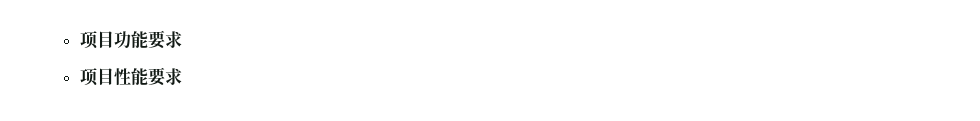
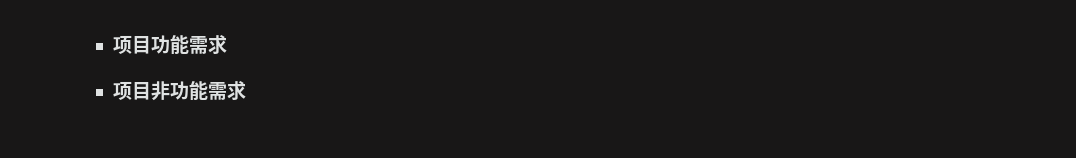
[147,30,166,49] 要 -> [188,36,208,54] 需
[113,67,166,86] 性能要 -> [150,81,227,101] 非功能需

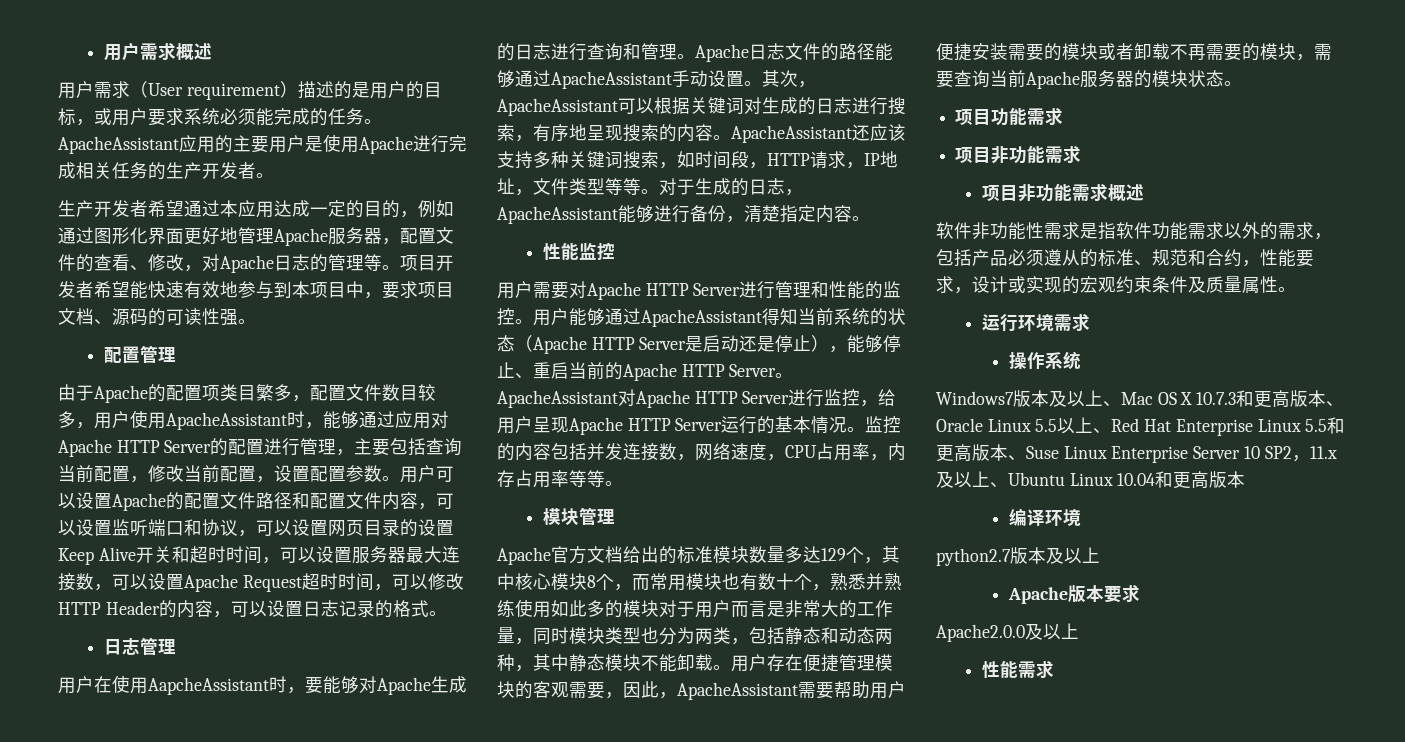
(112, 44) none -> [104,42,213,61] [58,81,442,100] [58,108,382,126] [58,134,467,154] [58,162,274,180] [58,200,454,218] [58,227,454,246] [58,254,454,273] [58,281,454,299] [58,308,256,326] [104,345,177,364] [58,384,436,403] [58,410,449,430] [58,438,463,457] [58,465,454,483] [58,492,454,511] [58,519,454,537] [58,546,460,565] [58,573,464,592] [58,600,447,618] [104,637,177,656] [58,675,467,695] [497,43,893,62] [497,70,816,89] [497,97,906,116] [497,124,906,143] [497,151,898,169] [497,178,803,196] [497,205,870,224] [543,242,616,260] [497,281,902,300] [497,308,906,327] [497,335,902,354] [497,362,794,381] [497,389,897,408] [497,416,902,435] [497,443,906,461] [497,470,623,488] [543,507,616,526] [497,546,900,565] [497,573,902,591] [497,599,893,618] [497,627,893,645] [497,654,893,672] [497,681,906,700] [936,43,1332,61] [936,70,1242,89] 用户需求概述 // 用户需求（User requirement）描述的是用户的目标，或用户要求系统必须能完成的任务。ApacheAssistant应用的主要用户是使用Apache进行完成相关任务的生产开发者。 // 生产开发者希望通过本应用达成一定的目的，例如通过图形化界面更好地管理Apache服务器，配置文件的查看、修改，对Apache日志的管理等。项目开发者希望能快速有效地参与到本项目中，要求项目文档、源码的可读性强。 // 配置管理 // 由于Apache的配置项类目繁多，配置文件数目较多，用户使用ApacheAssistant时，能够通过应用对Apache HTTP Server的配置进行管理，主要包括查询当前配置，修改当前配置，设置配置参数。用户可以设置Apache的配置文件路径和配置文件内容，可以设置监听端口和协议，可以设置网页目录的设置Keep Alive开关和超时时间，可以设置服务器最大连接数，可以设置Apache Request超时时间，可以修改HTTP Header的内容，可以设置日志记录的格式。 // 日志管理 // 用户在使用AapcheAssistant时，要能够对Apache生成的日志进行查询和管理。Apache日志文件的路径能够通过ApacheAssistant手动设置。其次，ApacheAssistant可以根据关键词对生成的日志进行搜索，有序地呈现搜索的内容。ApacheAssistant还应该支持多种关键词搜索，如时间段，HTTP请求，IP地址，文件类型等等。对于生成的日志，ApacheAssistant能够进行备份，清楚指定内容。 // 性能监控 // 用户需要对Apache HTTP Server进行管理和性能的监控。用户能够通过ApacheAssistant得知当前系统的状态（Apache HTTP Server是启动还是停止），能够停止、重启当前的Apache HTTP Server。ApacheAssistant对Apache HTTP Server进行监控，给用户呈现Apache HTTP Server运行的基本情况。监控的内容包括并发连接数，网络速度，CPU占用率，内存占用率等等。 // 模块管理 // Apache官方文档给出的标准模块数量多达129个，其中核心模块8个，而常用模块也有数十个，熟悉并熟练使用如此多的模块对于用户而言是非常大的工作量，同时模块类型也分为两类，包括静态和动态两种，其中静态模块不能卸载。用户存在便捷管理模块的客观需要，因此，ApacheAssistant需要帮助用户便捷安装需要的模块或者卸载不再需要的模块，需要查询当前Apache服务器的模块状态。 //
(246, 90) none -> [982,183,1145,202] [936,222,1332,240] [936,249,1314,267] [936,276,1296,294] [982,313,1091,332] [1009,351,1082,370] [936,390,1345,408] [936,417,1346,436] [936,444,1337,463] [936,471,1246,489] [1009,508,1082,527] [936,547,1100,566] [1008,584,1141,604] [936,623,1079,642] [982,660,1055,679] // 项目非功能需求概述 // 软件非功能性需求是指软件功能需求以外的需求，包括产品必须遵从的标准、规范和合约，性能要求，设计或实现的宏观约束条件及质量属性。 // 运行环境需求 // 操作系统 // Windows7版本及以上、Mac OS X 10.7.3和更高版本、Oracle Linux 5.5以上、Red Hat Enterprise Linux 5.5和更高版本、Suse Linux Enterprise Server 10 SP2，11.x及以上、Ubuntu Linux 10.04和更高版本 // 编译环境 // python2.7版本及以上 // Apache版本要求 // Apache2.0.0及以上 // 性能需求

